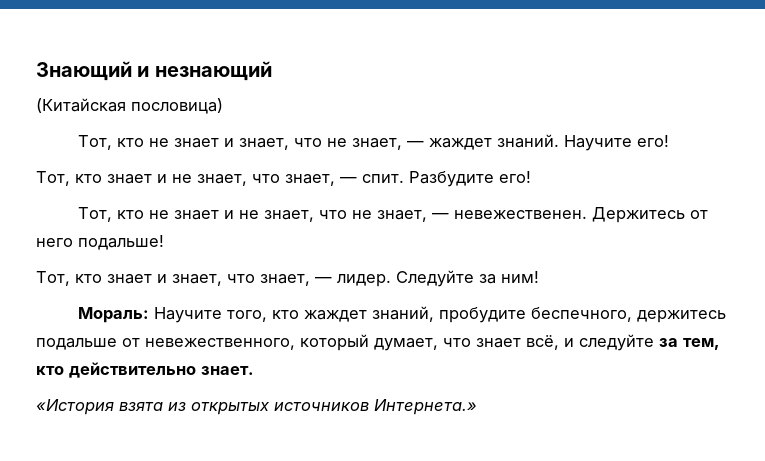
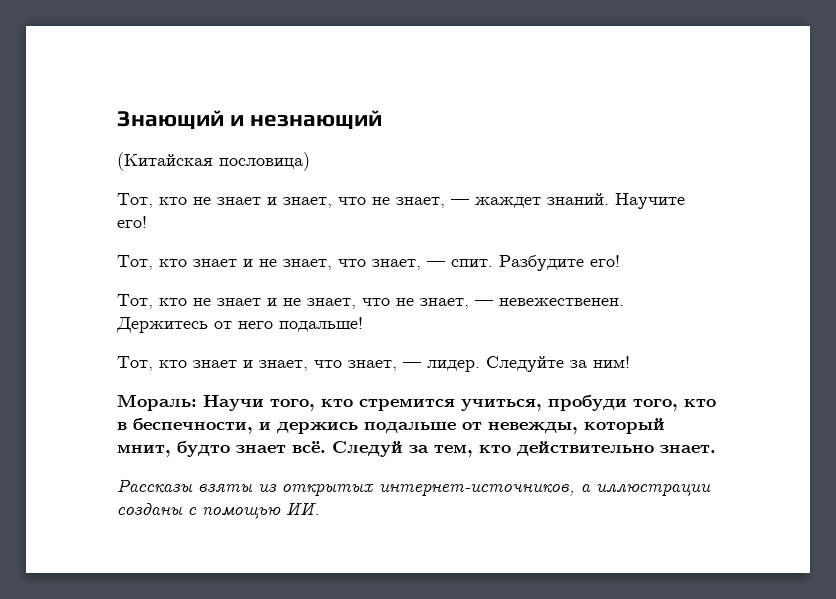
[154,306,727,323] [36,334,654,351] Научите того, кто жаждет знаний, пробудите беспечного, держитесь подальше от невежественного, который думает, что знает всё, и следуйте -> [203,394,716,411] [117,418,665,434] [117,441,403,457] Научи того, кто стремится учиться, пробуди того, кто в беспечности, и держись подальше от невежды, который мнит, будто знает всё. Следуй
[36,399,477,415] «История взята из открытых источников Интернета.» -> [117,479,711,497] [117,503,320,519] Рассказы взяты из открытых интернет-источников, а иллюстрации созданы с помощью ИИ.

